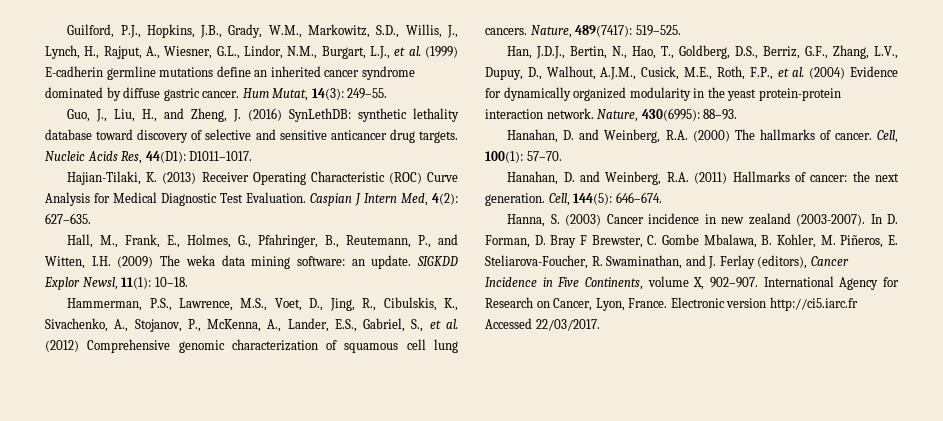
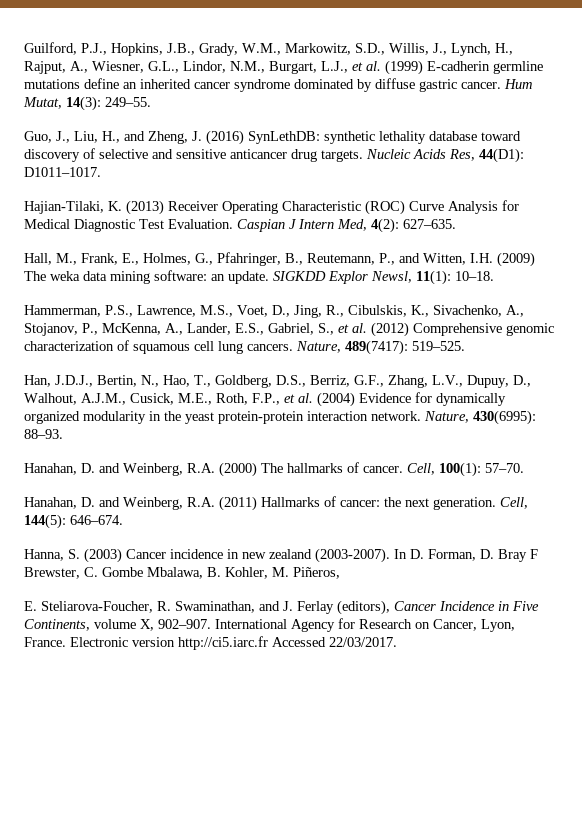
(884, 241) none -> (340, 573) //

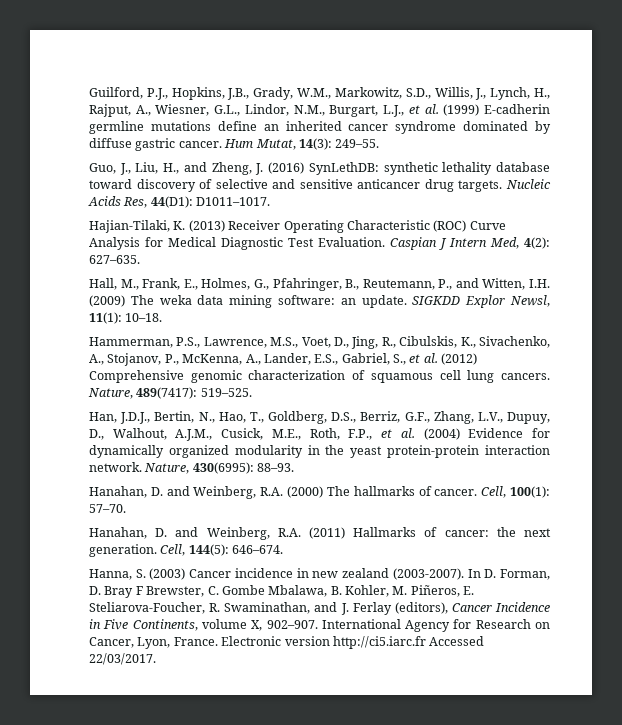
(340, 573) // -> (460, 591) none

